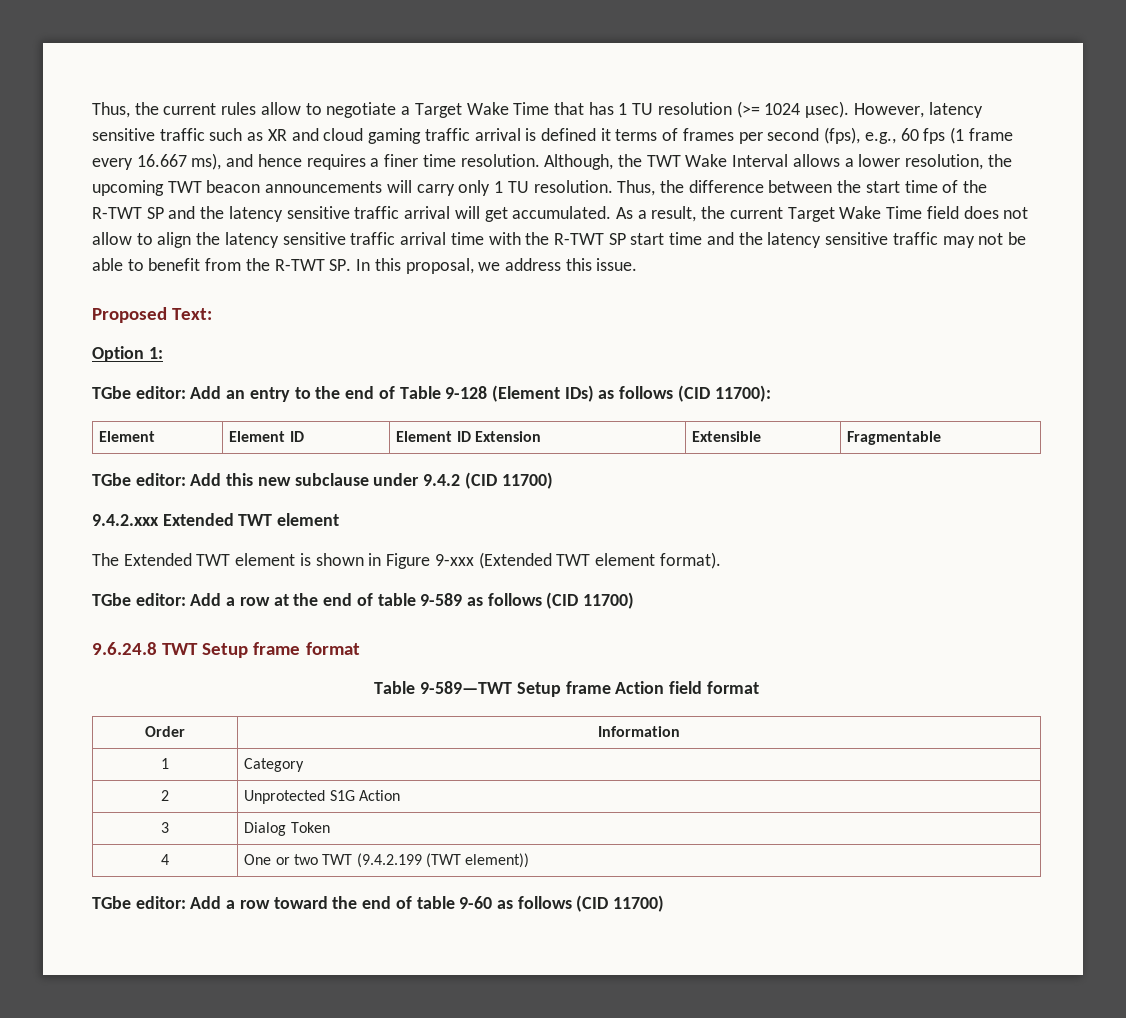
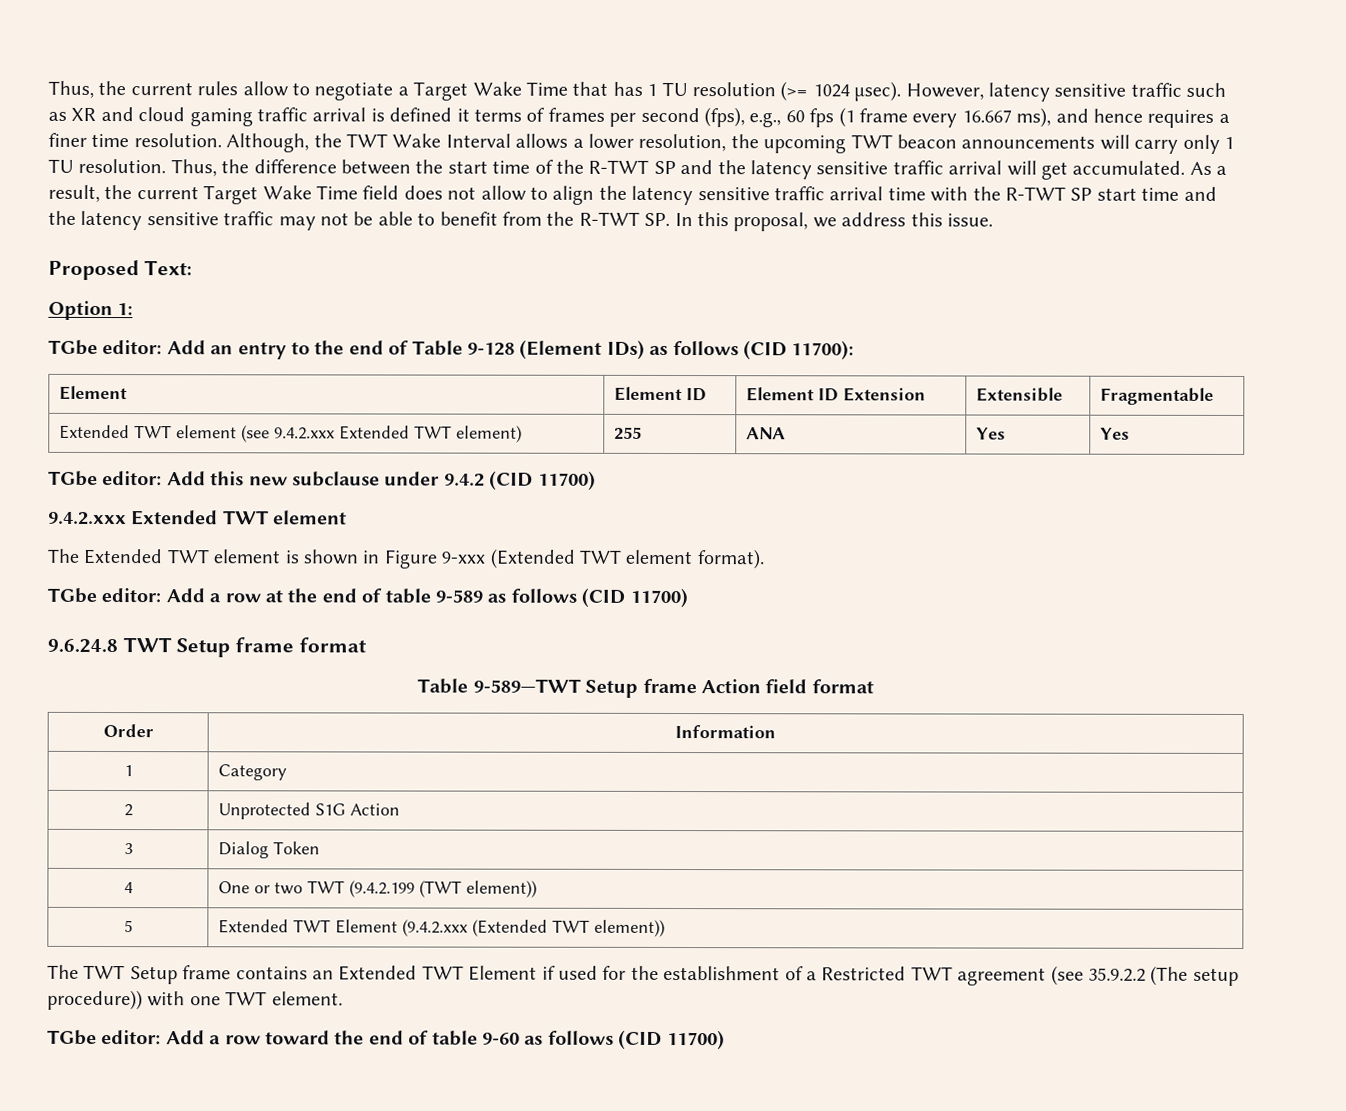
(942, 438) none -> [59,424,523,443] [614,426,643,440] [746,427,787,440] [976,427,1007,440] [1100,427,1131,440] // Extended TWT element (see 9.4.2.xxx Extended TWT element) | 255 | ANA | Yes | Yes
(530, 860) none -> [123,920,133,933] [218,919,666,937] [47,964,1239,986] [47,989,343,1011] // 5 | Extended TWT Element (9.4.2.xxx (Extended TWT element)) // The TWT Setup frame contains an Extended TWT Element if used for the establishment of a Restricted TWT agreement (see 35.9.2.2 (The setup procedure)) with one TWT element.

